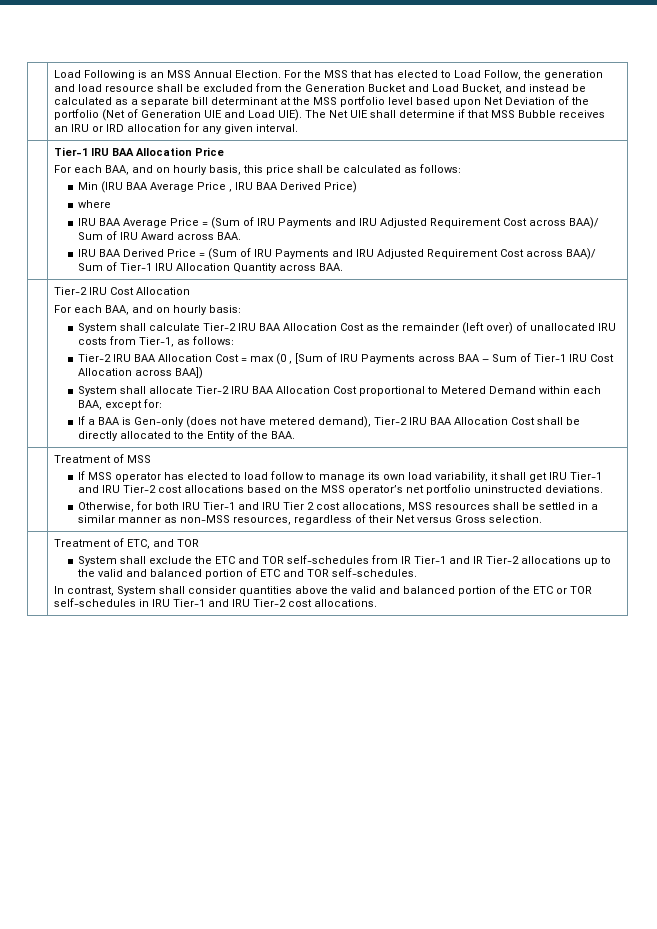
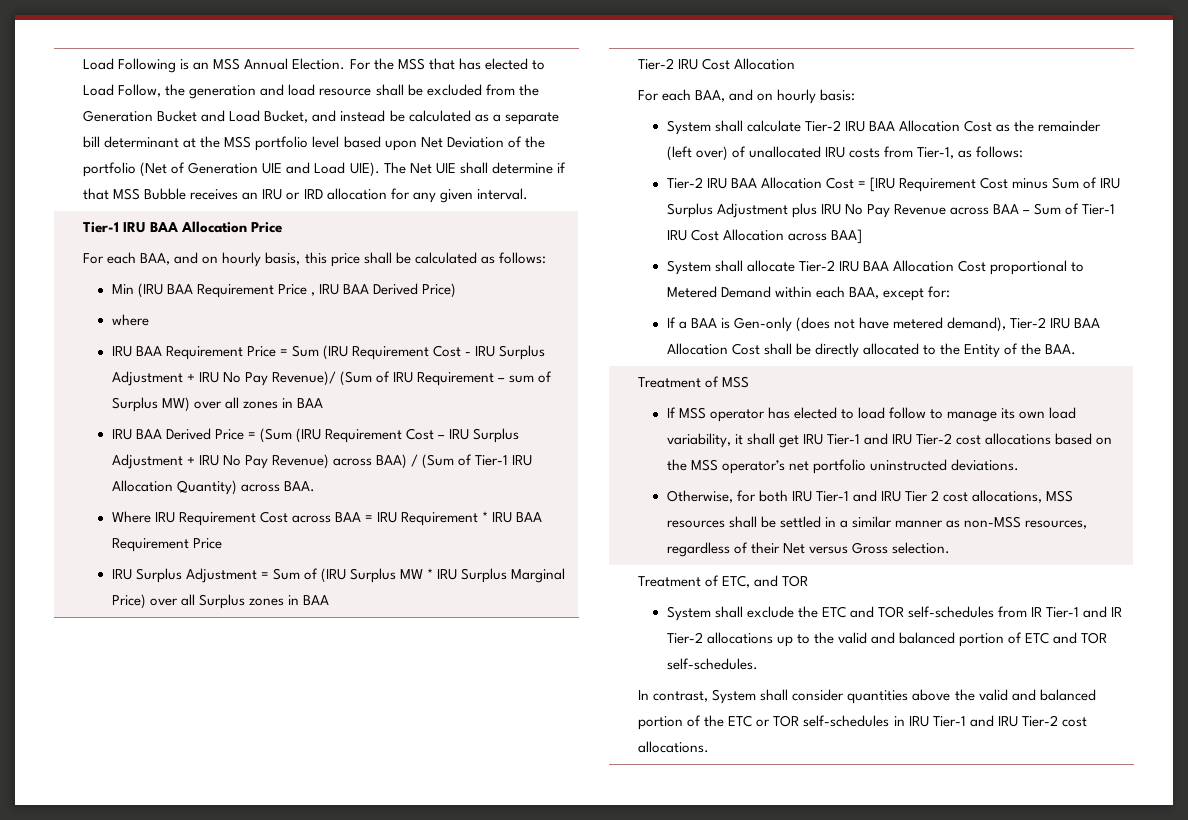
[150,182,195,192] Average -> [196,284,274,298] Requirement
[123,217,600,229] [78,231,242,240] Average Price = (Sum of IRU Payments and IRU Adjusted Requirement Cost across BAA)/ Sum of IRU Award across BAA. -> [165,345,546,360] [111,371,553,386] [111,397,323,412] Requirement Price = Sum (IRU Requirement Cost - IRU Surplus Adjustment + IRU No Pay Revenue)/ (Sum of IRU Requirement – sum of Surplus MW) over all zones in BAA
[240,248,597,260] [78,263,104,271] of IRU Payments and IRU Adjusted Requirement Cost across BAA)/ Sum -> [295,428,520,443] [111,454,455,469] (IRU Requirement Cost – IRU Surplus Adjustment + IRU No Pay Revenue) across BAA) / (Sum
[233,263,344,273] Quantity across BAA. -> [176,480,315,495] [111,511,543,526] [111,538,222,552] [111,568,566,583] [111,594,329,609] Quantity) across BAA. // Where IRU Requirement Cost across BAA = IRU Requirement * IRU BAA Requirement Price // IRU Surplus Adjustment = Sum of (IRU Surplus MW * IRU Surplus Marginal Price) over all Surplus zones in BAA
[250,353,416,365] max (0 , [Sum of IRU Payments -> [869,177,1121,192] [666,203,946,218] [IRU Requirement Cost minus Sum of IRU Surplus Adjustment plus IRU No Pay Revenue
[175,367,204,379] BAA]) -> [830,229,862,244] BAA]

